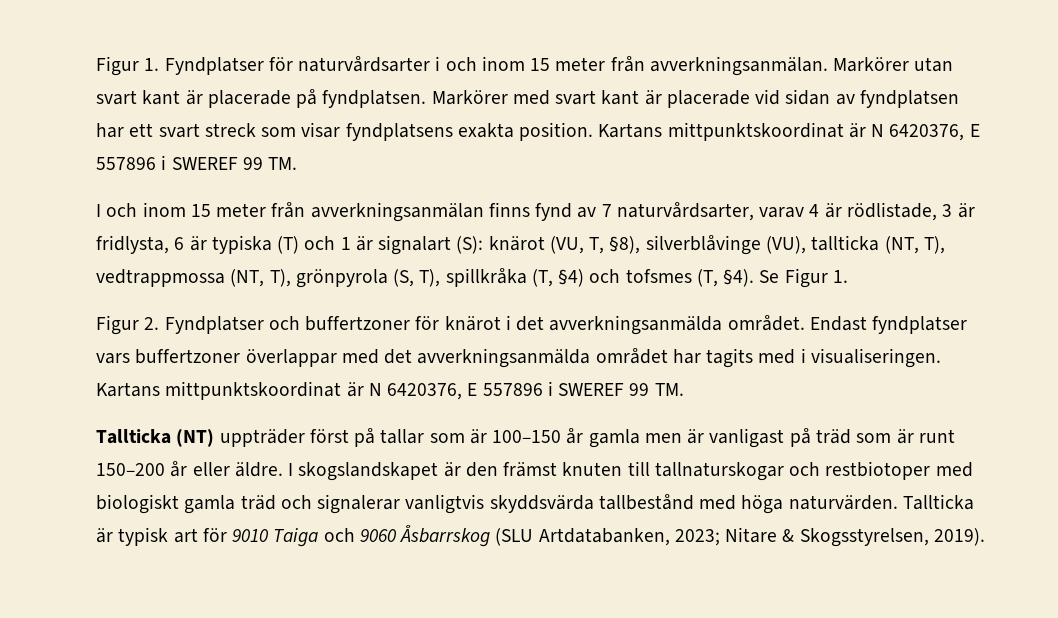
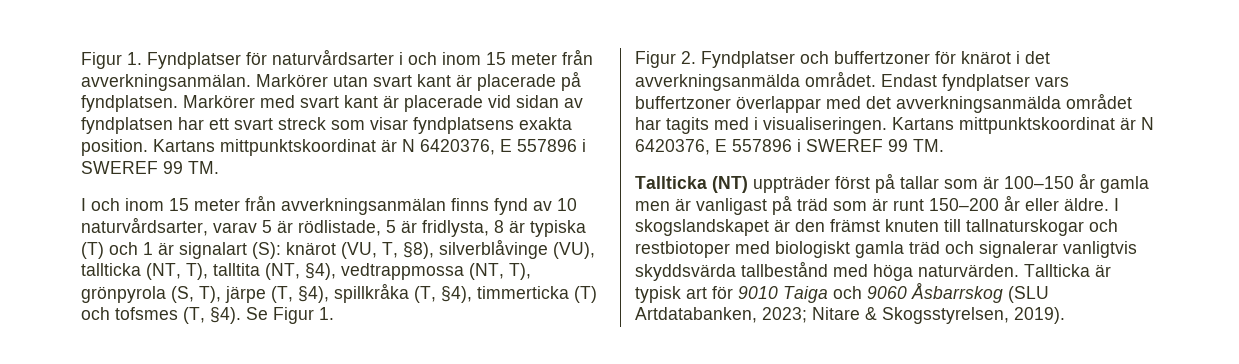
[601,204,612,217] 7 -> [557,198,577,211] 10
[809,204,820,217] 4 -> [262,220,272,233] 5
[942,204,953,217] 3 -> [386,220,396,233] 5
[174,237,185,250] 6 -> [494,220,504,233] 8
(945, 245) none -> [213,263,336,280] talltita (NT, §4),
[445,268,585,287] spillkråka (T, §4) -> [225,283,597,303] järpe (T, §4), spillkråka (T, §4), timmerticka (T)

